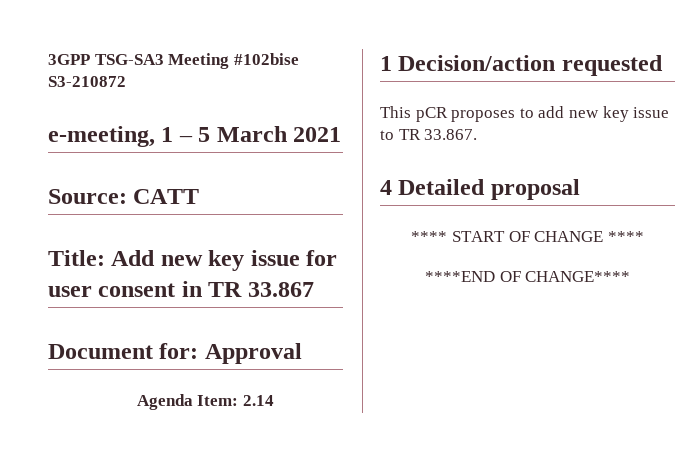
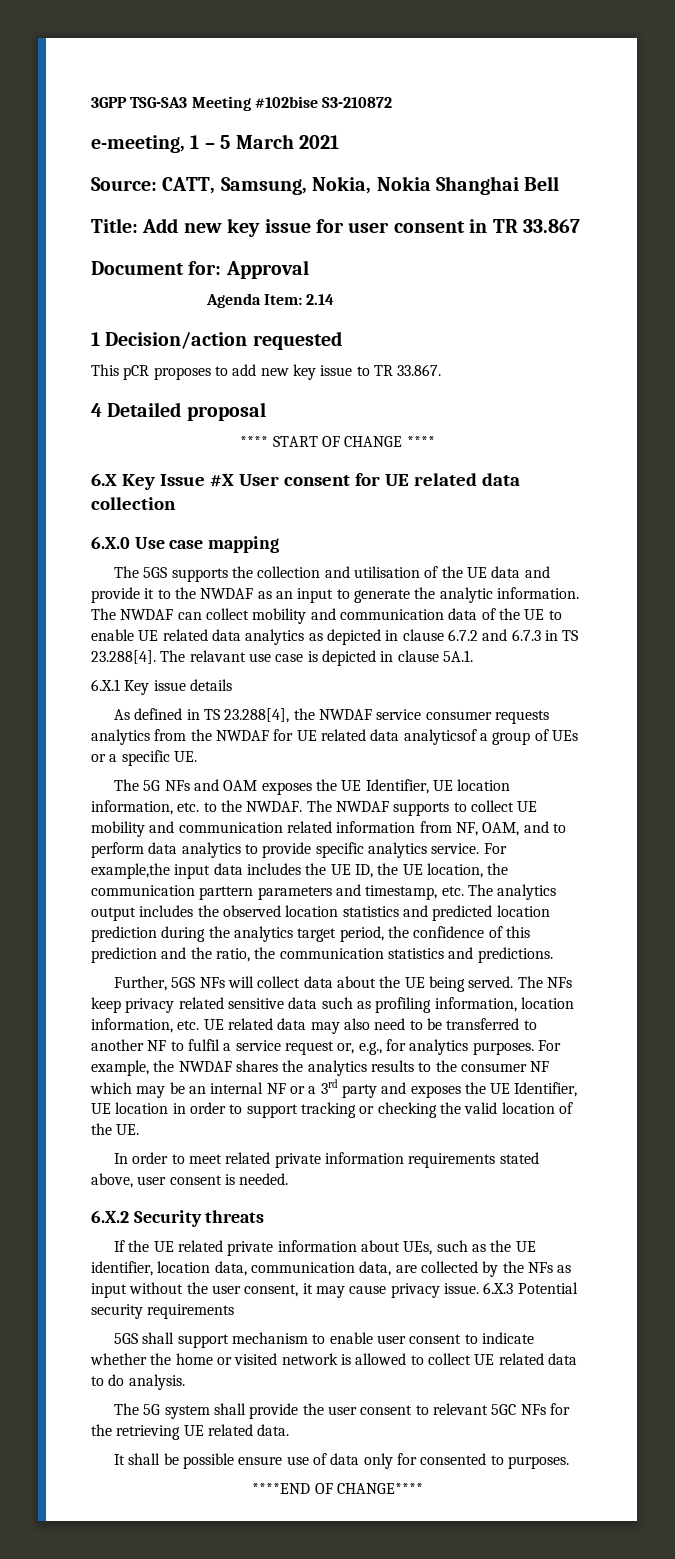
[133,189,200,204] CATT -> [162,176,560,195] CATT, Samsung, Nokia, Nokia Shanghai Bell
(644, 236) none -> [91,473,520,490] [91,497,176,510] [91,536,280,553] [114,566,550,582] [91,587,579,603] [91,608,562,624] [91,629,579,645] [91,650,473,666] [91,679,232,695] [114,708,549,724] [91,729,578,745] [91,750,197,766] [114,779,511,795] [91,800,538,816] [91,821,566,837] [91,842,507,858] [91,863,509,879] [91,884,557,900] [91,905,550,921] [91,926,530,942] [91,947,553,963] [114,976,572,992] [91,997,574,1013] [91,1018,537,1034] [91,1039,561,1055] [91,1060,550,1076] [90,1079,578,1098] [91,1102,573,1118] [91,1123,140,1135] [114,1152,539,1168] [91,1173,289,1188] [91,1210,265,1227] [114,1240,536,1256] [91,1261,572,1277] [91,1282,578,1298] [91,1304,235,1319] [114,1332,534,1348] [90,1353,577,1365] [91,1374,185,1390] [114,1403,570,1419] [91,1424,290,1440] [114,1453,569,1469] // 6.X Key Issue #X User consent for UE related data collection // 6.X.0 Use case mapping // The 5GS supports the collection and utilisation of the UE data and provide it to the NWDAF as an input to generate the analytic information. The NWDAF can collect mobility and communication data of the UE to enable UE related data analytics as depicted in clause 6.7.2 and 6.7.3 in TS 23.288[4]. The relavant use case is depicted in clause 5A.1. // 6.X.1 Key issue details // As defined in TS 23.288[4], the NWDAF service consumer requests analytics from the NWDAF for UE related data analyticsof a group of UEs or a specific UE. // The 5G NFs and OAM exposes the UE Identifier, UE location information, etc. to the NWDAF. The NWDAF supports to collect UE mobility and communication related information from NF, OAM, and to perform data analytics to provide specific analytics service. For example,the input data includes the UE ID, the UE location, the communication parttern parameters and timestamp, etc. The analytics output includes the observed location statistics and predicted location prediction during the analytics target period, the confidence of this prediction and the ratio, the communication statistics and predictions. // Further, 5GS NFs will collect data about the UE being served. The NFs keep privacy related sensitive data such as profiling information, location information, etc. UE related data may also need to be transferred to another NF to fulfil a service request or, e.g., for analytics purposes. For example, the NWDAF shares the analytics results to the consumer NF which may be an internal NF or a 3rd party and exposes the UE Identifier, UE location in order to support tracking or checking the valid location of the UE. // In order to meet related private information requirements stated above, user consent is needed. // 6.X.2 Security threats // If the UE related private information about UEs, such as the UE identifier, location data, communication data, are collected by the NFs as input without the user consent, it may cause privacy issue. 6.X.3 Potential security requirements // 5GS shall support mechanism to enable user consent to indicate whether the home or visited network is allowed to collect UE related data to do analysis. // The 5G system shall provide the user consent to relevant 5GC NFs for the retrieving UE related data. // It shall be possible ensure use of data only for consented to purposes.

